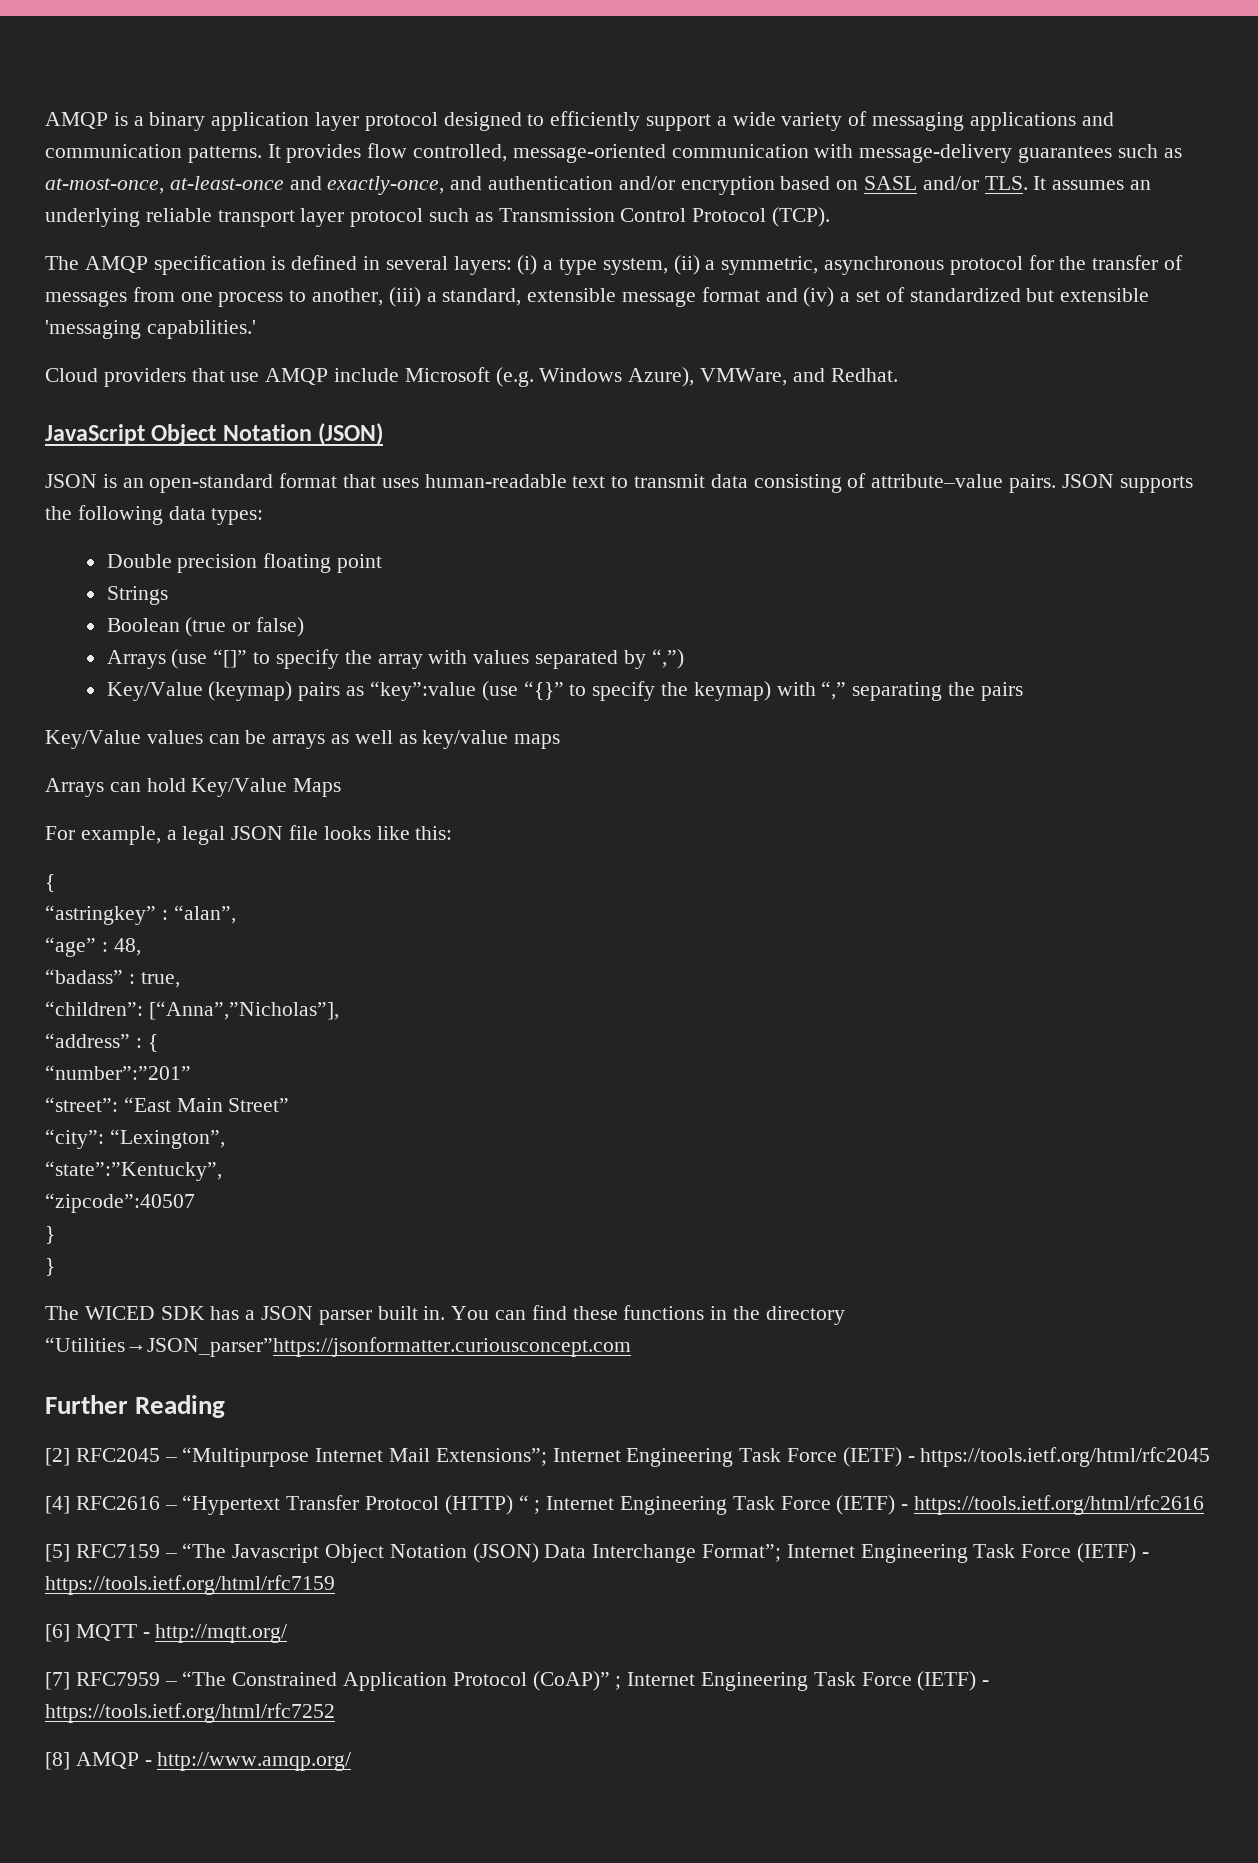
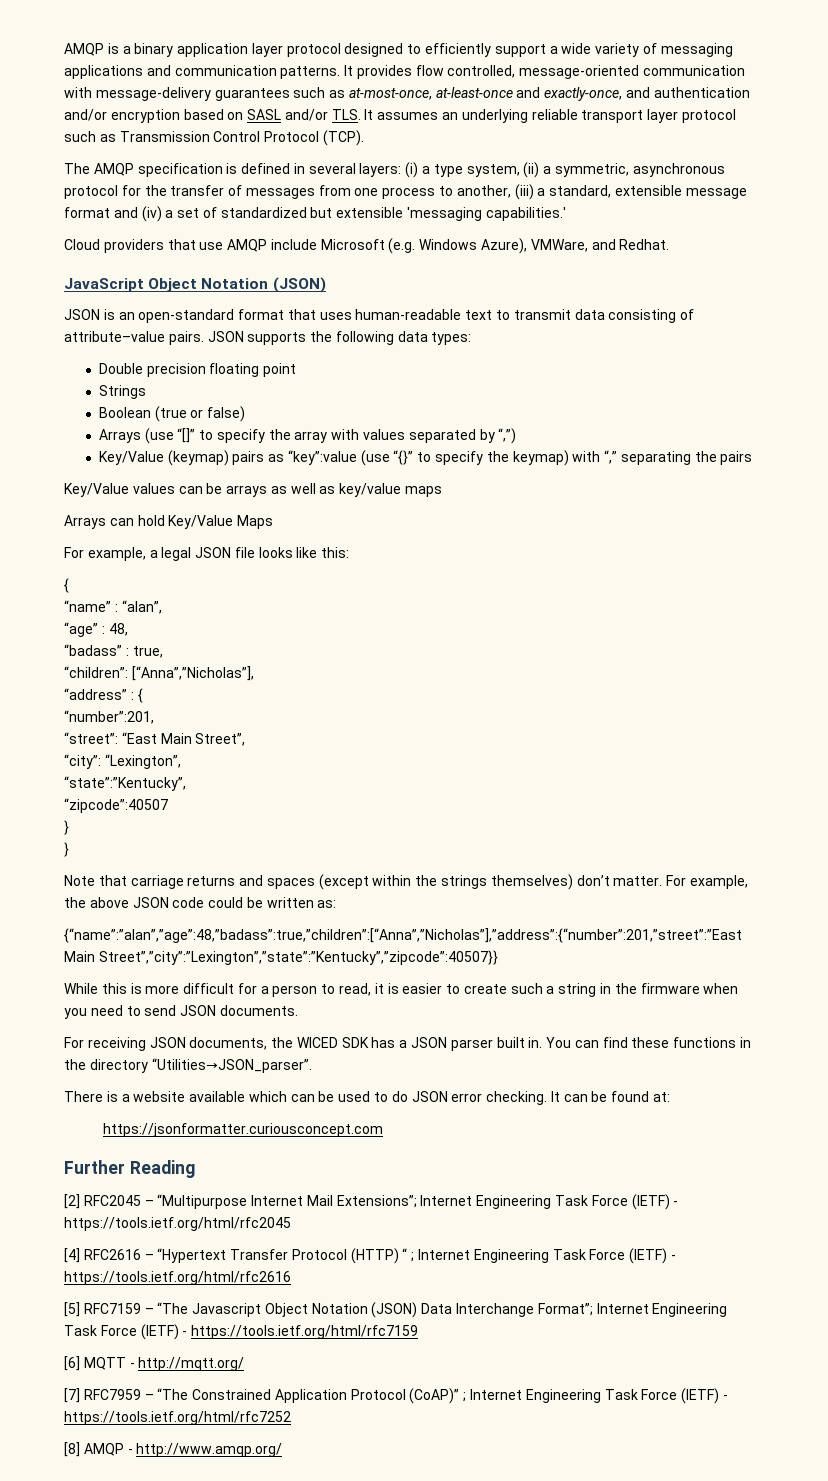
[45,905,156,925] “astringkey” -> [64,600,111,612] “name”
[45,1065,191,1080] “number”:”201” -> [64,710,154,724] “number”:201,
[228,1098,290,1112] Street” -> [195,733,246,746] Street”,
[45,1306,79,1320] The -> [64,874,748,890] [64,897,337,908] [64,928,742,943] [64,950,498,965] [64,983,739,997] [64,1005,298,1019] [64,1037,294,1051] Note that carriage returns and spaces (except within the strings themselves) don’t matter. For example, the above JSON code could be written as: // {“name”:”alan”,”age”:48,”badass”:true,”children”:[“Anna”,”Nicholas”],”address”:{“number”:201,”street”:”East Main Street”,”city”:”Lexington”,”state”:”Kentucky”,”zipcode”:40507}} // While this is more difficult for a person to read, it is easier to create such a string in the firmware when you need to send JSON documents. // For receiving JSON documents, the
[45,1337,631,1357] “Utilities→JSON_parser”https://jsonformatter.curiousconcept.com -> [151,1058,312,1073] [64,1091,671,1105] [102,1123,383,1137] “Utilities→JSON_parser”. // There is a website available which can be used to do JSON error checking. It can be found at: // https://jsonformatter.curiousconcept.com

